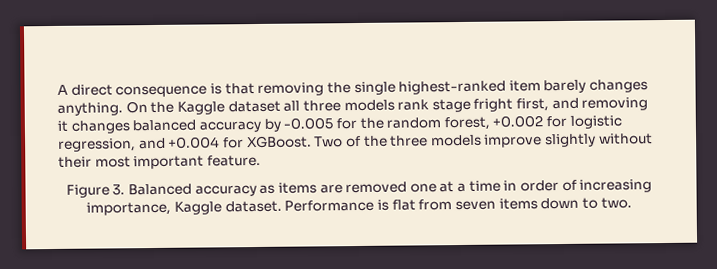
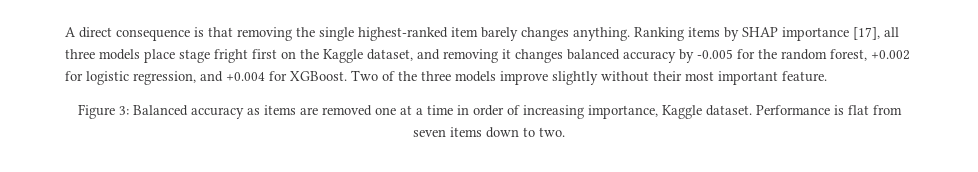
[125,100,281,115] On the Kaggle dataset -> [634,27,880,41] Ranking items by SHAP importance [17],
[397,99,430,111] rank -> [144,49,175,63] place
[516,98,550,112] first, -> [252,49,413,63] first on the Kaggle dataset,
[112,184,126,196] 3. -> [118,106,129,115] 3:

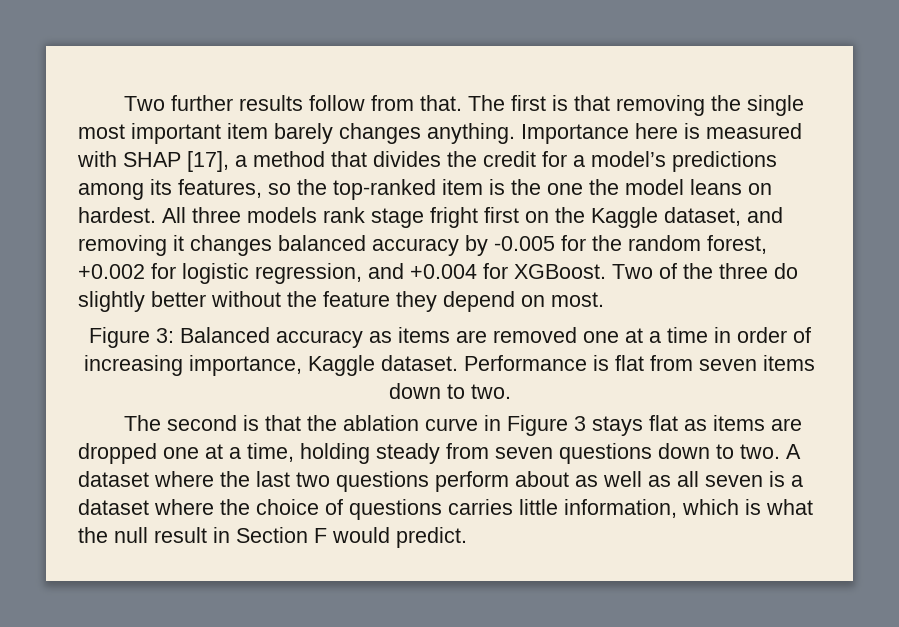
[65,27,190,41] A direct consequence -> [123,95,546,111] Two further results follow from that. The first
[358,27,448,41] highest-ranked -> [78,123,221,144] most important
[634,27,899,41] [65,49,175,63] Ranking items by SHAP importance [17], all three models place -> [521,123,802,144] [77,151,777,172] [78,179,772,200] [78,207,365,223] Importance here is measured with SHAP [17], a method that divides the credit for a model’s predictions among its features, so the top-ranked item is the one the model leans on hardest. All three models rank
[455,71,827,85] models improve slightly without their most important feature. -> [774,263,798,279] [78,291,604,312] do slightly better without the feature they depend on most.
(565, 132) none -> [123,415,802,436] [78,443,801,464] [78,471,803,492] [78,499,813,520] [78,527,467,548] // The second is that the ablation curve in Figure 3 stays flat as items are dropped one at a time, holding steady from seven questions down to two. A dataset where the last two questions perform about as well as all seven is a dataset where the choice of questions carries little information, which is what the null result in Section F would predict.

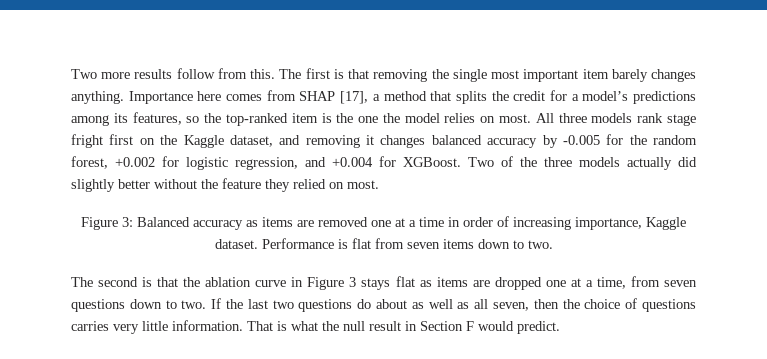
[123,95,233,111] Two further -> [71,69,131,79] Two more
[419,95,462,111] that. -> [250,69,276,79] this.
[684,123,802,139] [77,151,117,167] is measured with -> [226,90,296,101] comes from
[373,151,441,167] divides -> [455,91,487,104] splits
[690,179,772,195] [78,207,156,223] leans on hardest. -> [444,113,532,123] relies on most.
[774,263,798,279] do -> [579,157,697,170] models actually did
[443,291,515,312] depend -> [293,179,326,189] relied
[300,443,440,464] holding steady -> (626, 283) none
[786,444,801,459] [78,471,214,487] A dataset where -> [211,298,222,309] If
[435,471,509,492] perform -> [357,299,372,309] do
[705,471,803,487] [78,499,214,515] seven is a dataset where -> [493,299,559,311] seven, then
[519,499,739,518] little information, which -> [113,320,273,334] very little information. That

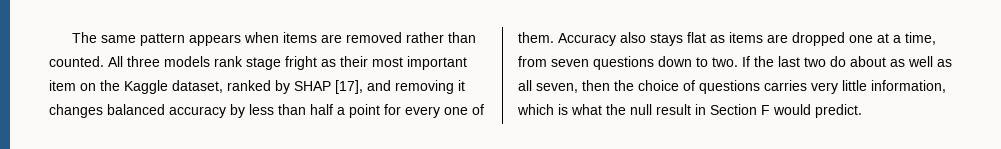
[71,68,697,82] [71,90,696,104] [71,112,532,126] Two more results follow from this. The first is that removing the single most important item barely changes anything. Importance here comes from SHAP [17], a method that splits the credit for a model’s predictions among its features, so the top-ranked item is the one the model relies on most. -> [71,32,476,46] [49,56,104,67] The same pattern appears when items are removed rather than counted.
[109,134,273,148] first on the Kaggle dataset, -> [321,56,467,70] [49,80,363,94] as their most important item on the Kaggle dataset, ranked by SHAP [17],
[562,134,697,145] [71,156,697,170] [71,178,379,192] [81,216,686,230] [214,238,553,249] [71,277,357,290] -0.005 for the random forest, +0.002 for logistic regression, and +0.004 for XGBoost. Two of the three models actually did slightly better without the feature they relied on most. // Figure 3: Balanced accuracy as items are removed one at a time in order of increasing importance, Kaggle dataset. Performance is flat from seven items down to two. // The second is that the ablation curve in Figure 3 -> [249,104,484,118] [518,32,646,46] less than half a point for every one of them. Accuracy also
[298,299,353,312] questions -> (826, 62) none
[172,320,273,331] information. That -> [871,80,946,93] [517,104,554,115] information, which

